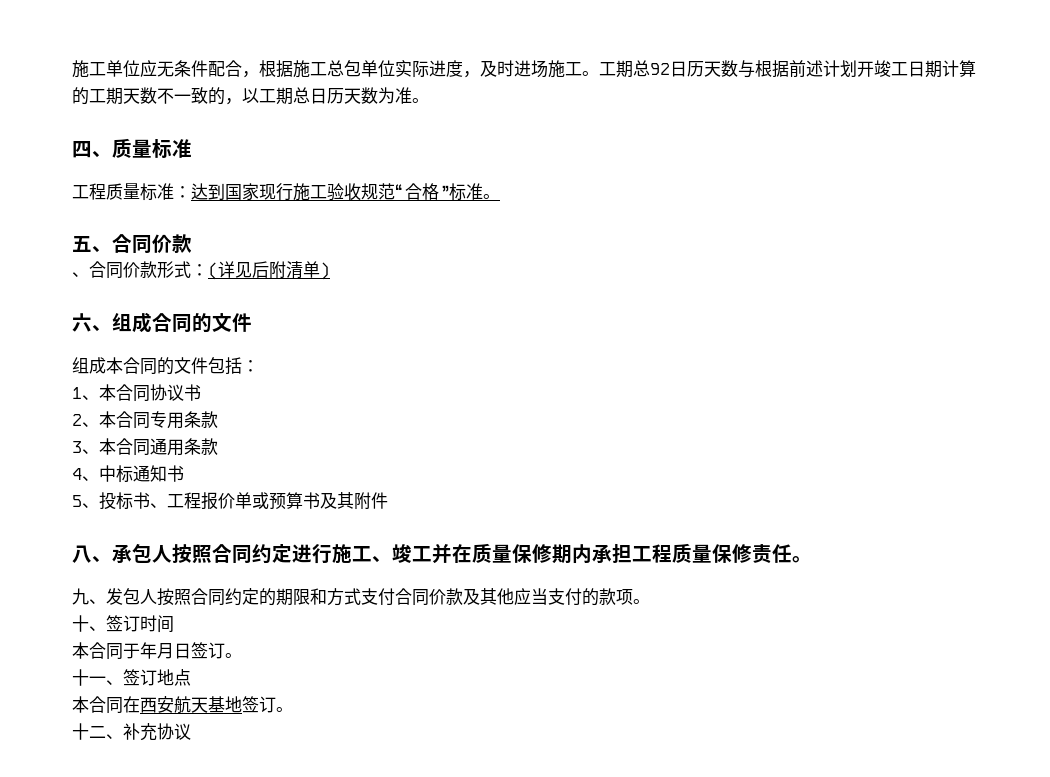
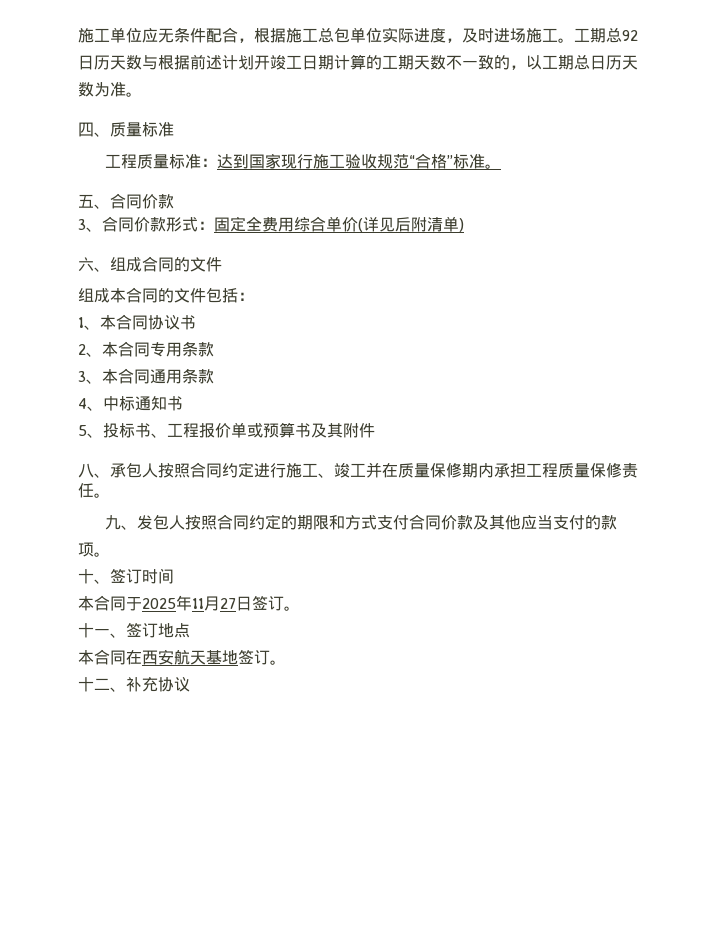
(192, 243) none -> [78,219,86,230] 3
(208, 270) none -> [214,216,358,232] 固定全费用综合单价
[140,642,174,659] 年月 -> [142,595,236,611] 2025年11月27

